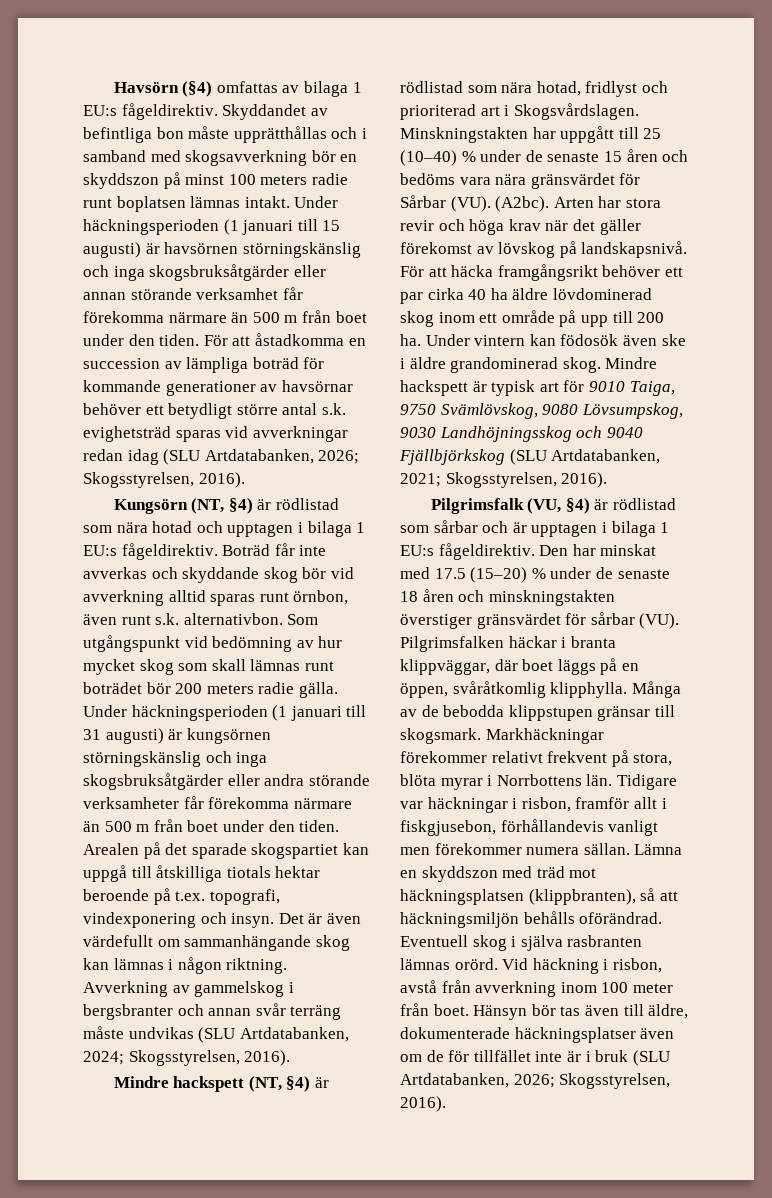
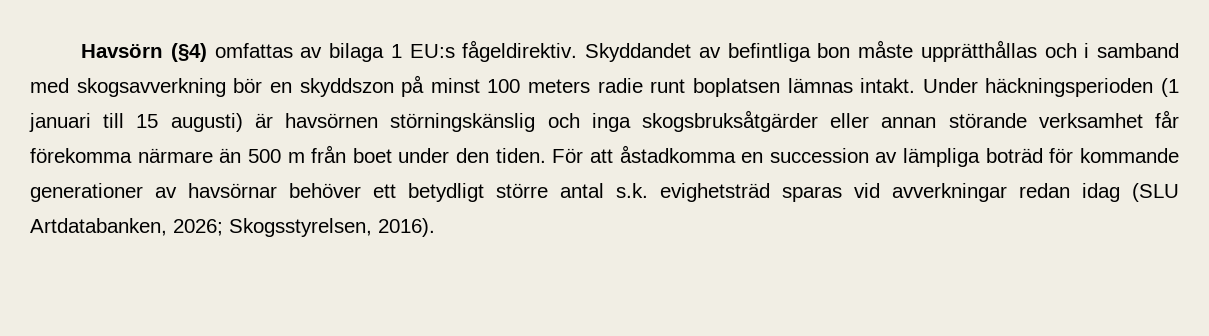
[113,498,340,514] [83,521,366,537] [83,543,327,560] [83,567,354,583] [83,590,349,606] [83,613,319,625] [83,635,343,652] [83,659,334,675] [83,682,338,698] [83,705,367,721] [83,728,271,744] [83,751,268,767] [83,773,370,790] [83,796,352,809] [83,819,340,832] [83,842,369,859] [83,865,321,882] [83,888,280,905] [83,912,361,928] [83,935,350,951] [83,957,288,974] [83,981,294,997] [83,1003,342,1020] [83,1026,349,1043] [83,1050,291,1066] [113,1076,330,1092] [400,81,668,97] [400,103,639,120] [400,126,662,143] [400,149,689,166] [400,173,641,189] [400,195,661,212] [400,219,641,235] [400,241,688,258] [400,264,683,281] [400,288,652,304] [400,310,665,327] [400,334,686,346] [400,357,658,373] [400,380,675,396] [400,403,683,419] [400,426,643,442] [399,449,661,465] [400,472,608,488] [430,498,677,514] [400,520,670,537] [400,543,657,560] [400,567,670,583] [400,589,615,606] [400,612,680,629] [400,636,616,652] [400,658,639,675] [400,681,681,698] [400,705,675,721] [400,728,604,744] [400,750,673,767] [400,774,677,790] [400,797,667,813] [400,819,659,836] [400,843,683,855] [400,866,597,882] [400,888,678,905] [400,911,663,928] [400,935,643,951] [400,958,662,974] [400,980,673,997] [400,1003,689,1020] [400,1027,675,1043] [400,1050,670,1066] [400,1073,671,1089] [400,1096,446,1112] // Kungsörn (NT, §4) är rödlistad som nära hotad och upptagen i bilaga 1 EU:s fågeldirektiv. Boträd får inte avverkas och skyddande skog bör vid avverkning alltid sparas runt örnbon, även runt s.k. alternativbon. Som utgångspunkt vid bedömning av hur mycket skog som skall lämnas runt boträdet bör 200 meters radie gälla. Under häckningsperioden (1 januari till 31 augusti) är kungsörnen störningskänslig och inga skogsbruksåtgärder eller andra störande verksamheter får förekomma närmare än 500 m från boet under den tiden. Arealen på det sparade skogspartiet kan uppgå till åtskilliga tiotals hektar beroende på t.ex. topografi, vindexponering och insyn. Det är även värdefullt om sammanhängande skog kan lämnas i någon riktning. Avverkning av gammelskog i bergsbranter och annan svår terräng måste undvikas (SLU Artdatabanken, 2024; Skogsstyrelsen, 2016). // Mindre hackspett (NT, §4) är rödlistad som nära hotad, fridlyst och prioriterad art i Skogsvårdslagen. Minskningstakten har uppgått till 25 (10–40) % under de senaste 15 åren och bedöms vara nära gränsvärdet för Sårbar (VU). (A2bc). Arten har stora revir och höga krav när det gäller förekomst av lövskog på landskapsnivå. För att häcka framgångsrikt behöver ett par cirka 40 ha äldre lövdominerad skog inom ett område på upp till 200 ha. Under vintern kan födosök även ske i äldre grandominerad skog. Mindre hackspett är typisk art för 9010 Taiga, 9750 Svämlövskog, 9080 Lövsumpskog, 9030 Landhöjningsskog och 9040 Fjällbjörkskog (SLU Artdatabanken, 2021; Skogsstyrelsen, 2016). // Pilgrimsfalk (VU, §4) är rödlistad som sårbar och är upptagen i bilaga 1 EU:s fågeldirektiv. Den har minskat med 17.5 (15–20) % under de senaste 18 åren och minskningstakten överstiger gränsvärdet för sårbar (VU). Pilgrimsfalken häckar i branta klippväggar, där boet läggs på en öppen, svåråtkomlig klipphylla. Många av de bebodda klippstupen gränsar till skogsmark. Markhäckningar förekommer relativt frekvent på stora, blöta myrar i Norrbottens län. Tidigare var häckningar i risbon, framför allt i fiskgjusebon, förhållandevis vanligt men förekommer numera sällan. Lämna en skyddszon med träd mot häckningsplatsen (klippbranten), så att häckningsmiljön behålls oförändrad. Eventuell skog i själva rasbranten lämnas orörd. Vid häckning i risbon, avstå från avverkning inom 100 meter från boet. Hänsyn bör tas även till äldre, dokumenterade häckningsplatser även om de för tillfället inte är i bruk (SLU Artdatabanken, 2026; Skogsstyrelsen, 2016). -> (435, 227) none

